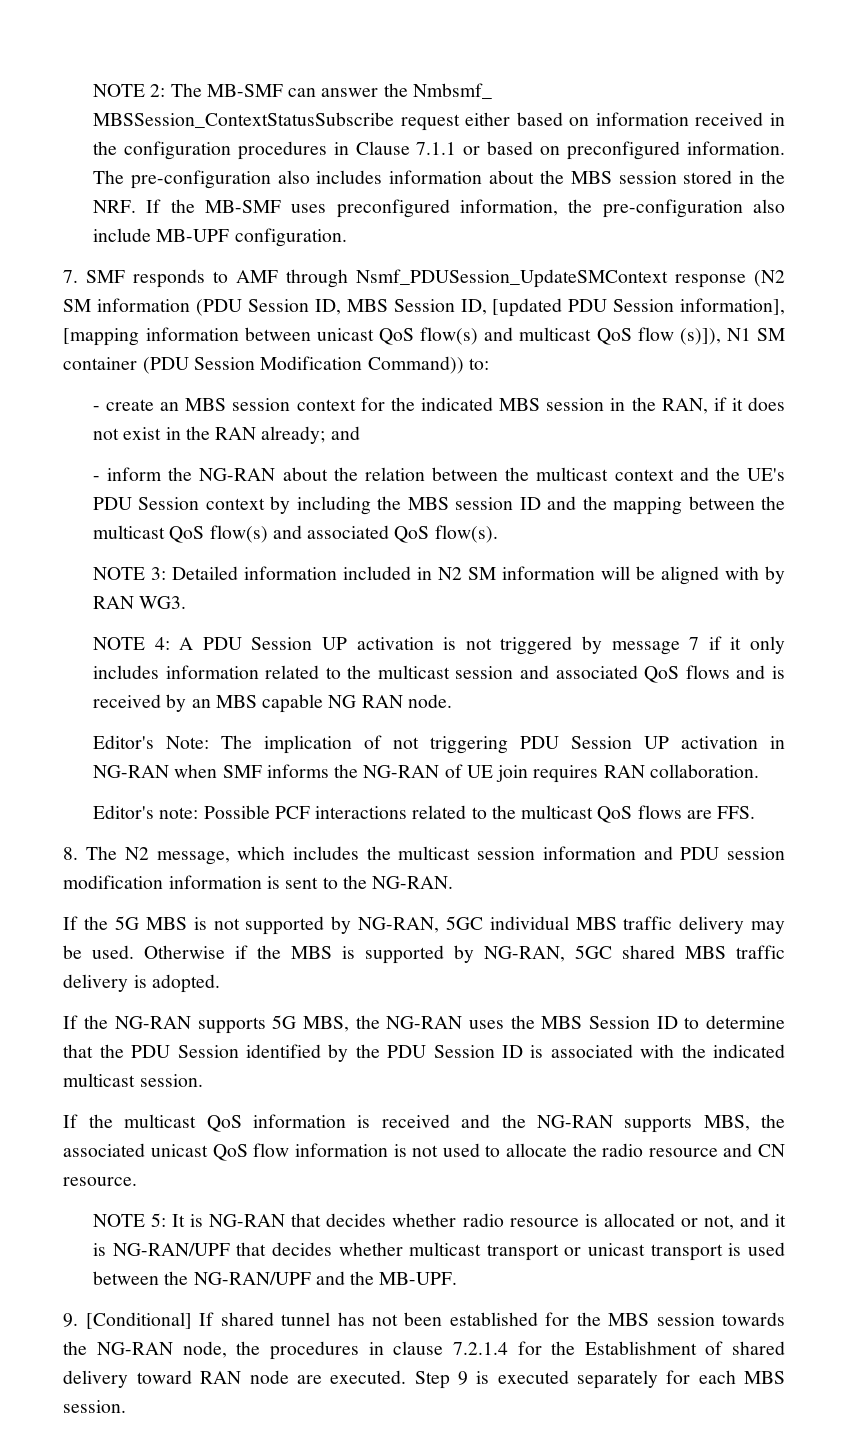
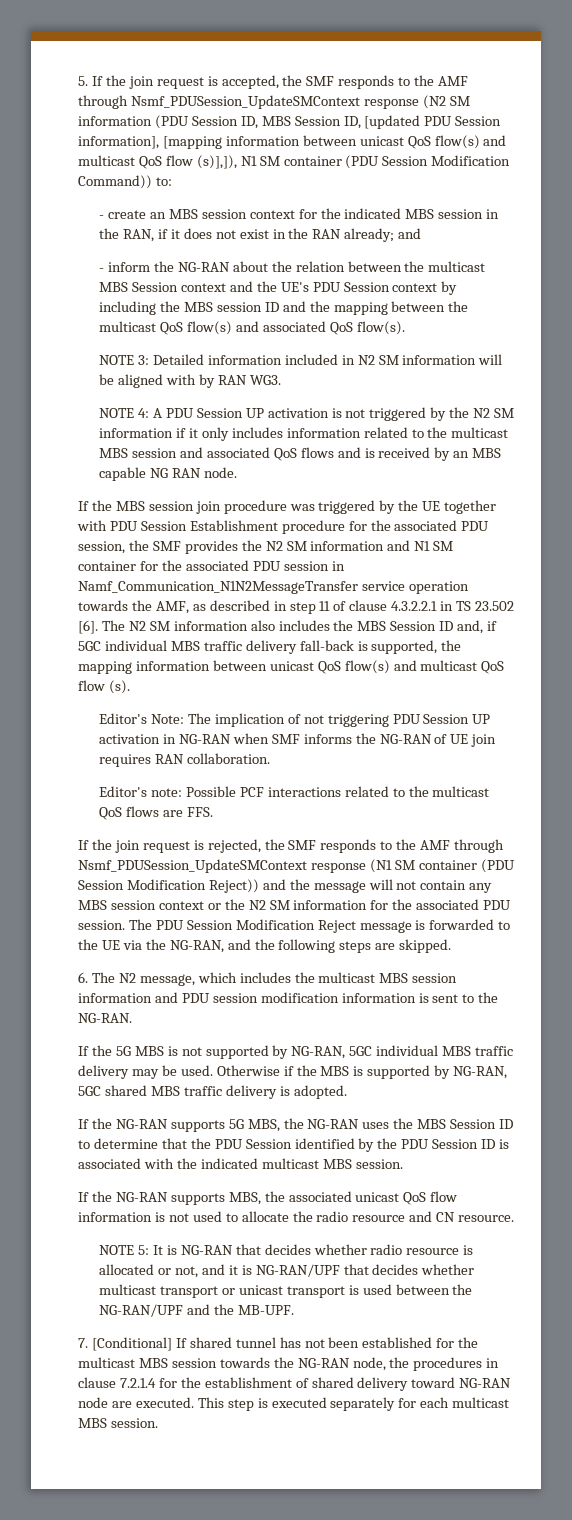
[92,83,492,99] [92,112,786,131] [92,141,785,160] [92,170,786,189] [92,199,785,218] [92,228,347,247] [63,269,229,288] NOTE 2: The MB-SMF can answer the Nmbsmf_ MBSSession_ContextStatusSubscribe request either based on information received in the configuration procedures in Clause 7.1.1 or based on preconfigured information. The pre-configuration also includes information about the MBS session stored in the NRF. If the MB-SMF uses preconfigured information, the pre-configuration also include MB-UPF configuration. // 7. SMF responds to -> [78,75,435,89] 5. If the join request is accepted, the SMF responds to the
[679,328,721,345] (s)]), -> [196,155,237,169] (s)],]),
(609, 474) none -> [99,282,179,292] MBS Session
[611,637,700,655] message 7 -> [449,407,515,418] [99,428,174,438] the N2 SM information
(450, 672) none -> [99,448,129,458] MBS
(452, 701) none -> [78,500,497,514] [77,520,490,534] [78,540,454,554] [78,560,345,571] [78,581,469,594] [78,600,514,614] [78,620,498,634] [78,640,462,654] [78,660,505,674] [78,680,130,694] // If the MBS session join procedure was triggered by the UE together with PDU Session Establishment procedure for the associated PDU session, the SMF provides the N2 SM information and N1 SM container for the associated PDU session in Namf_Communication_N1N2MessageTransfer service operation towards the AMF, as described in step 11 of clause 4.3.2.2.1 in TS 23.502 [6]. The N2 SM information also includes the MBS Session ID and, if 5GC individual MBS traffic delivery fall-back is supported, the mapping information between unicast QoS flow(s) and multicast QoS flow (s).
[63,847,79,860] 8. -> [78,839,505,853] [78,859,515,873] [78,879,493,893] [78,899,512,910] [78,919,511,933] [78,939,452,953] [78,972,89,983] If the join request is rejected, the SMF responds to the AMF through Nsmf_PDUSession_UpdateSMContext response (N1 SM container (PDU Session Modification Reject)) and the message will not contain any MBS session context or the N2 SM information for the associated PDU session. The PDU Session Modification Reject message is forwarded to the UE via the NG-RAN, and the following steps are skipped. // 6.
(471, 853) none -> [379,973,409,983] MBS
(136, 1080) none -> [322,1159,352,1169] MBS
[124,1114,526,1132] multicast QoS information is received and the -> (112, 1196) none
[63,1313,79,1327] 9. -> [78,1338,89,1348] 7.
(601, 1319) none -> [78,1357,136,1368] multicast
[584,1341,697,1355] Establishment -> [204,1377,292,1388] establishment
[200,1371,242,1384] RAN -> [459,1378,512,1388] NG-RAN
[414,1371,468,1389] Step 9 -> [197,1397,254,1411] This step
(736, 1377) none -> [452,1397,510,1408] multicast

